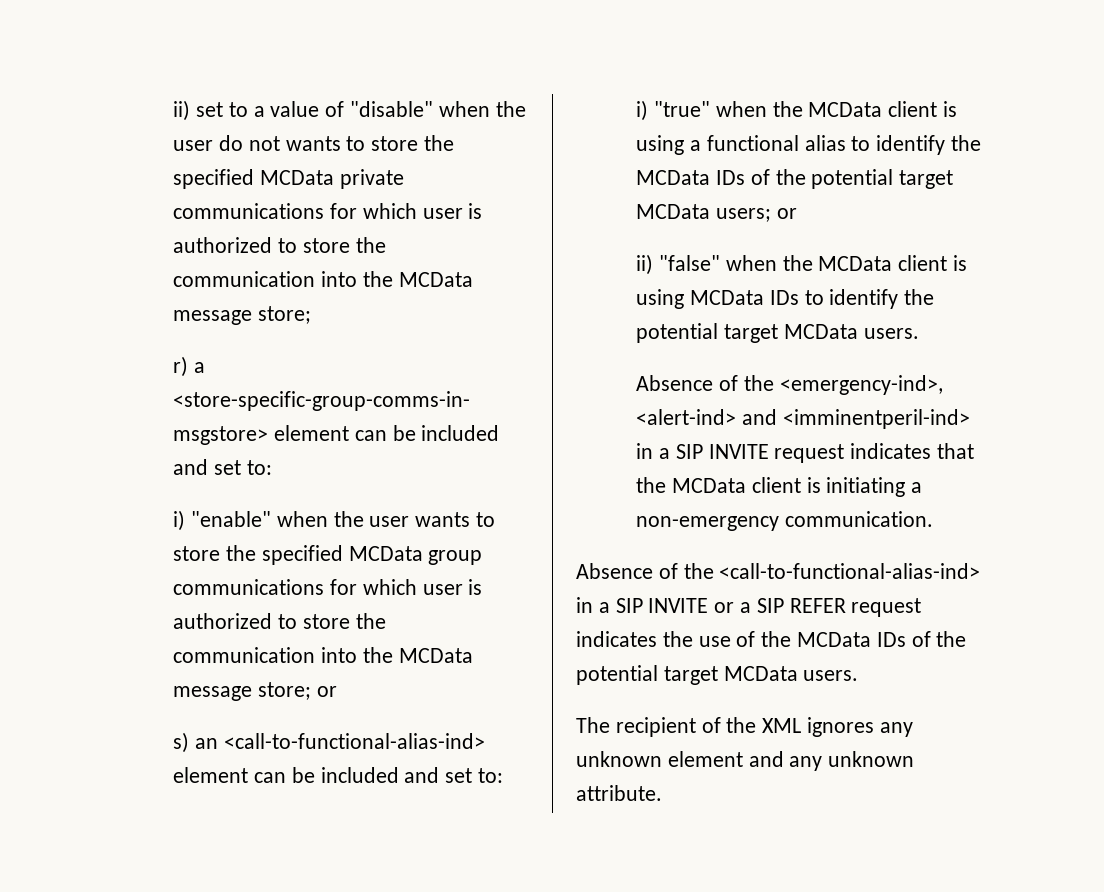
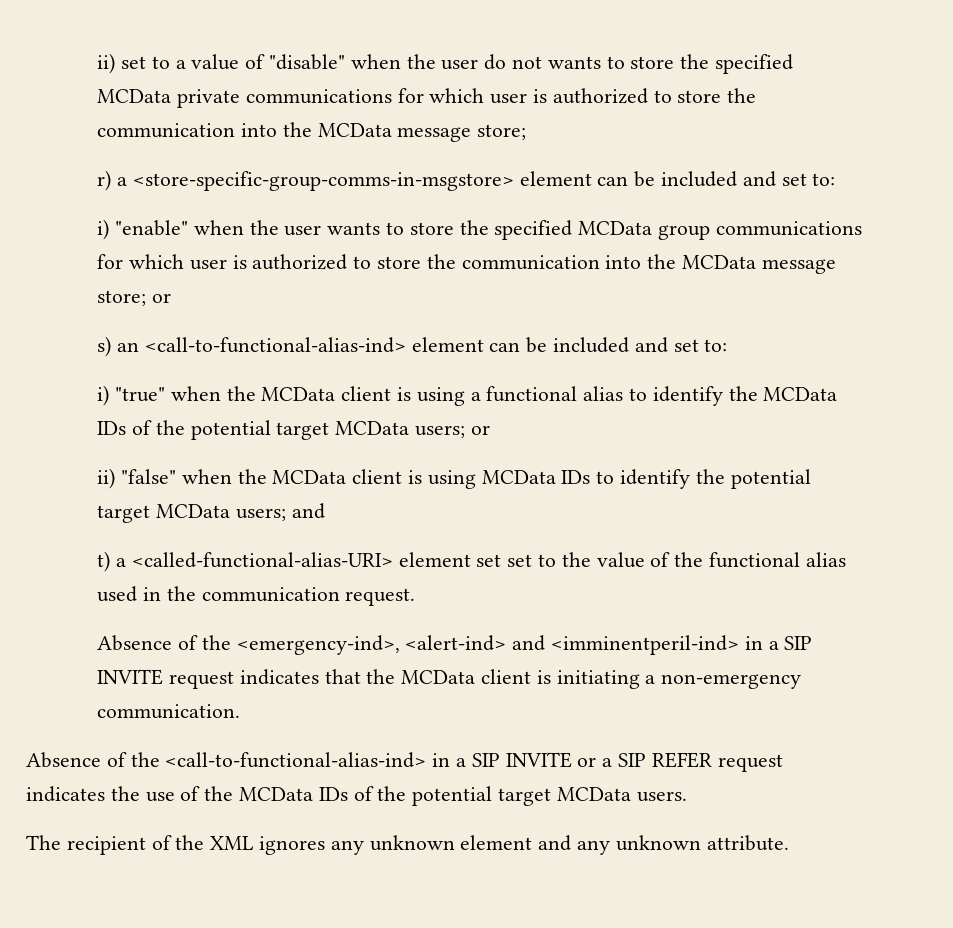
[863,328,919,339] users. -> [235,503,325,521] [97,551,846,572] [97,586,416,606] users; and // t) a <called-functional-alias-URI> element set set to the value of the functional alias used in the communication request.

